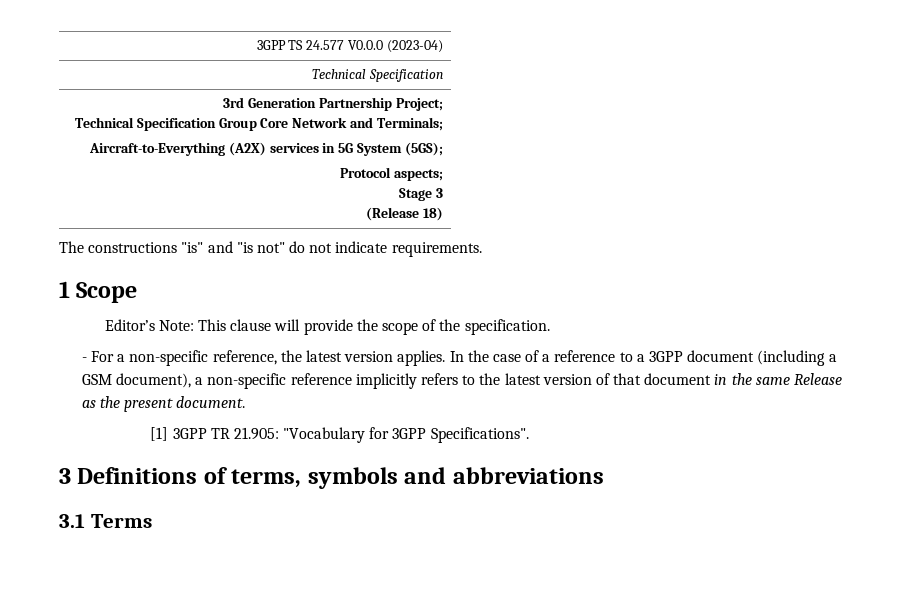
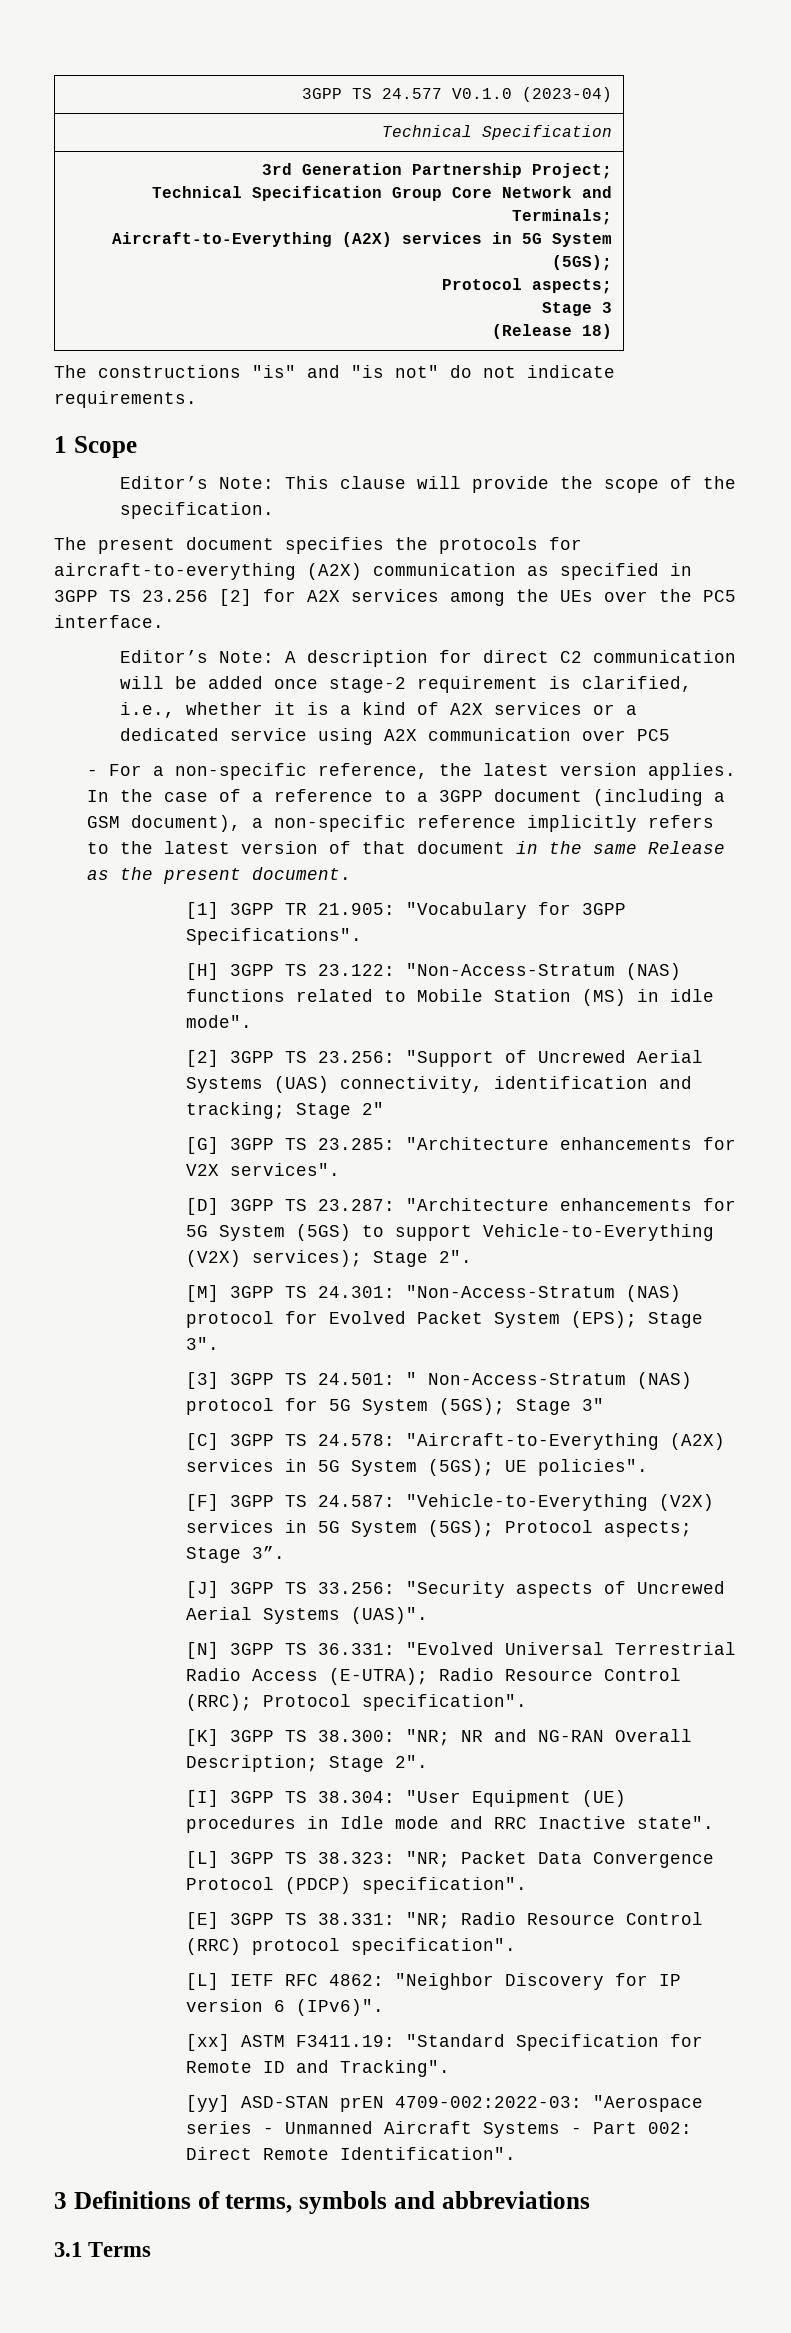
[348,40,384,50] V0.0.0 -> [451,88,512,99] V0.1.0
(550, 327) none -> [54,537,582,554] [54,563,692,580] [54,589,736,606] [54,615,164,628] [120,650,737,667] [120,676,693,693] [120,702,638,718] [120,728,671,745] // The present document specifies the protocols for aircraft-to-everything (A2X) communication as specified in 3GPP TS 23.256 [2] for A2X services among the UEs over the PC5 interface. // Editor’s Note: A description for direct C2 communication will be added once stage-2 requirement is clarified, i.e., whether it is a kind of A2X services or a dedicated service using A2X communication over PC5
(529, 435) none -> [186,963,682,980] [186,989,715,1006] [186,1015,253,1028] [186,1050,704,1067] [186,1076,693,1093] [186,1102,385,1119] [186,1137,737,1154] [186,1163,341,1176] [186,1198,737,1215] [186,1224,715,1241] [186,1250,473,1267] [186,1285,682,1302] [186,1311,704,1328] [186,1337,220,1350] [186,1372,693,1389] [186,1398,605,1415] [186,1433,726,1450] [186,1459,649,1476] [186,1494,715,1511] [186,1520,693,1537] [186,1546,286,1563] [186,1581,726,1598] [186,1607,429,1624] [186,1642,737,1659] [186,1668,682,1685] [186,1694,528,1711] [186,1729,693,1746] [186,1755,429,1772] [186,1790,627,1807] [186,1816,715,1833] [186,1851,715,1868] [186,1877,528,1894] [186,1912,704,1929] [186,1938,517,1955] [186,1973,682,1990] [186,1999,385,2016] [186,2034,704,2051] [186,2060,451,2077] [186,2095,704,2112] [186,2121,693,2138] [186,2147,517,2160] // [H] 3GPP TS 23.122: "Non-Access-Stratum (NAS) functions related to Mobile Station (MS) in idle mode". // [2] 3GPP TS 23.256: "Support of Uncrewed Aerial Systems (UAS) connectivity, identification and tracking; Stage 2" // [G] 3GPP TS 23.285: "Architecture enhancements for V2X services". // [D] 3GPP TS 23.287: "Architecture enhancements for 5G System (5GS) to support Vehicle-to-Everything (V2X) services); Stage 2". // [M] 3GPP TS 24.301: "Non-Access-Stratum (NAS) protocol for Evolved Packet System (EPS); Stage 3". // [3] 3GPP TS 24.501: " Non-Access-Stratum (NAS) protocol for 5G System (5GS); Stage 3" // [C] 3GPP TS 24.578: "Aircraft-to-Everything (A2X) services in 5G System (5GS); UE policies". // [F] 3GPP TS 24.587: "Vehicle-to-Everything (V2X) services in 5G System (5GS); Protocol aspects; Stage 3”. // [J] 3GPP TS 33.256: "Security aspects of Uncrewed Aerial Systems (UAS)". // [N] 3GPP TS 36.331: "Evolved Universal Terrestrial Radio Access (E-UTRA); Radio Resource Control (RRC); Protocol specification". // [K] 3GPP TS 38.300: "NR; NR and NG-RAN Overall Description; Stage 2". // [I] 3GPP TS 38.304: "User Equipment (UE) procedures in Idle mode and RRC Inactive state". // [L] 3GPP TS 38.323: "NR; Packet Data Convergence Protocol (PDCP) specification". // [E] 3GPP TS 38.331: "NR; Radio Resource Control (RRC) protocol specification". // [L] IETF RFC 4862: "Neighbor Discovery for IP version 6 (IPv6)". // [xx] ASTM F3411.19: "Standard Specification for Remote ID and Tracking". // [yy] ASD-STAN prEN 4709-002:2022-03: "Aerospace series - Unmanned Aircraft Systems - Part 002: Direct Remote Identification".

